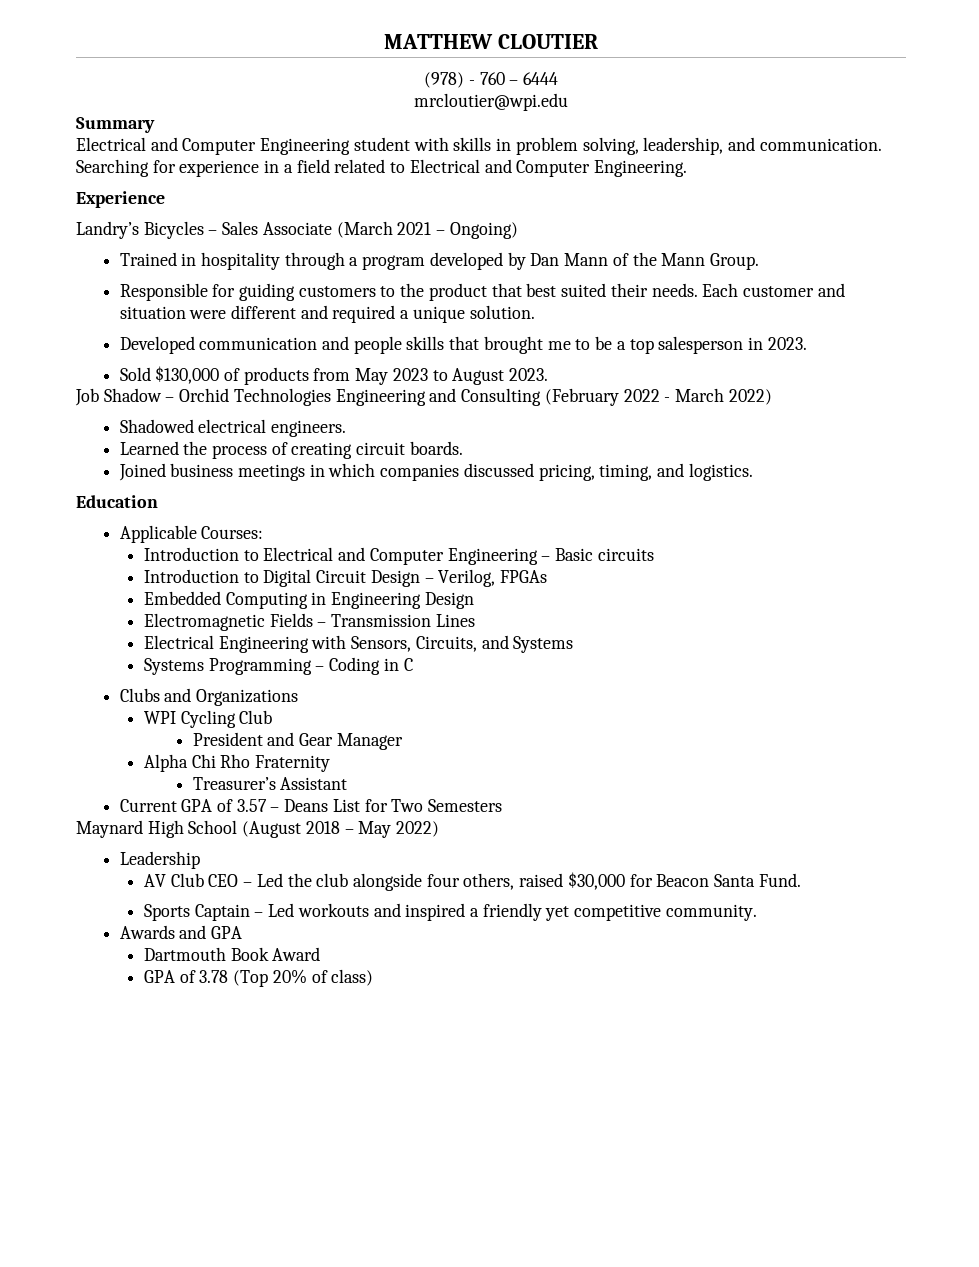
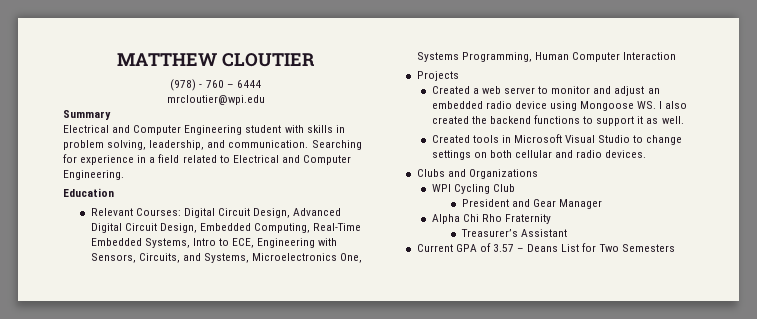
[76,191,165,208] [76,221,518,239] [119,252,760,270] [119,283,845,301] [119,305,535,323] [119,336,807,354] [119,366,549,385] [75,388,772,406] [119,419,347,437] [119,441,463,459] [118,463,753,481] // Experience // Landry’s Bicycles – Sales Associate (March 2021 – Ongoing) // Trained in hospitality through a program developed by Dan Mann of the Mann Group. // Responsible for guiding customers to the product that best suited their needs. Each customer and situation were different and required a unique solution. // Developed communication and people skills that brought me to be a top salesperson in 2023. // Sold $130,000 of products from May 2023 to August 2023. // Job Shadow – Orchid Technologies Engineering and Consulting (February 2022 - March 2022) // Shadowed electrical engineers. // Learned the process of creating circuit boards. // Joined business meetings in which companies discussed pricing, timing, and logistics. -> (124, 175) none
[119,525,197,543] Applicable -> [90,208,133,216] Relevant
[143,547,654,565] [143,569,547,587] [143,591,474,609] [143,613,475,631] [143,635,214,649] // Introduction to Electrical and Computer Engineering – Basic circuits // Introduction to Digital Circuit Design – Verilog, FPGAs // Embedded Computing in Engineering Design // Electromagnetic Fields – Transmission Lines // Electrical -> [183,208,342,218] [90,223,362,233] [90,238,255,248] Digital Circuit Design, Advanced Digital Circuit Design, Embedded Computing, Real-Time Embedded Systems, Intro to ECE,
[513,636,574,653] [143,657,413,675] Systems // Systems Programming – Coding in C -> [204,253,363,263] [416,52,677,62] [416,71,459,81] [431,86,660,96] [431,101,688,111] [431,115,684,126] [431,134,683,145] [431,150,647,160] Systems, Microelectronics One, Systems Programming, Human Computer Interaction // Projects // Created a web server to monitor and adjust an embedded radio device using Mongoose WS. I also created the backend functions to support it as well. // Created tools in Microsoft Visual Studio to change settings on both cellular and radio devices.
[76,820,440,838] [119,851,200,869] [143,872,801,891] [143,903,757,921] [119,925,243,939] [143,947,321,961] [143,969,374,987] // Maynard High School (August 2018 – May 2022) // Leadership // AV Club CEO – Led the club alongside four others, raised $30,000 for Beacon Santa Fund. // Sports Captain – Led workouts and inspired a friendly yet competitive community. // Awards and GPA // Dartmouth Book Award // GPA of 3.78 (Top 20% of class) -> (675, 248) none

